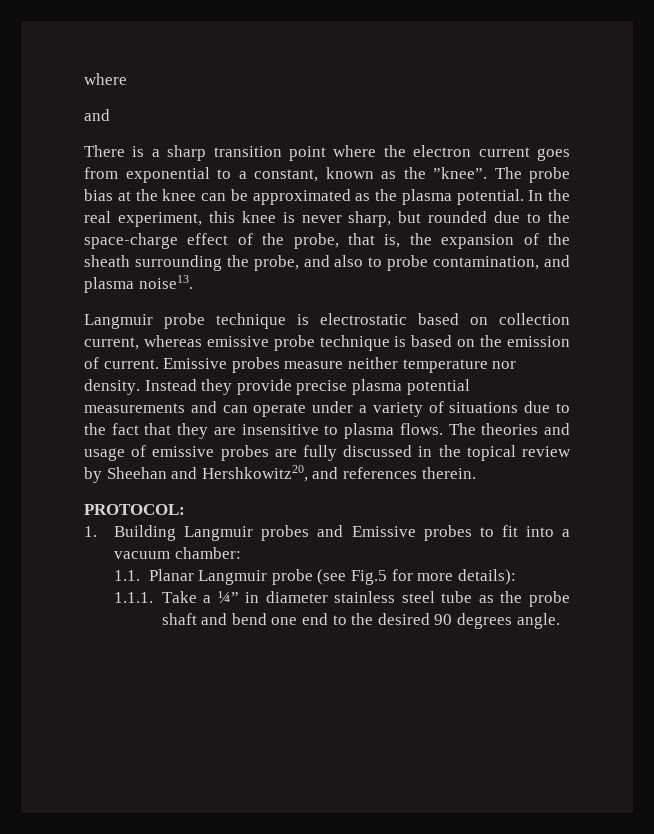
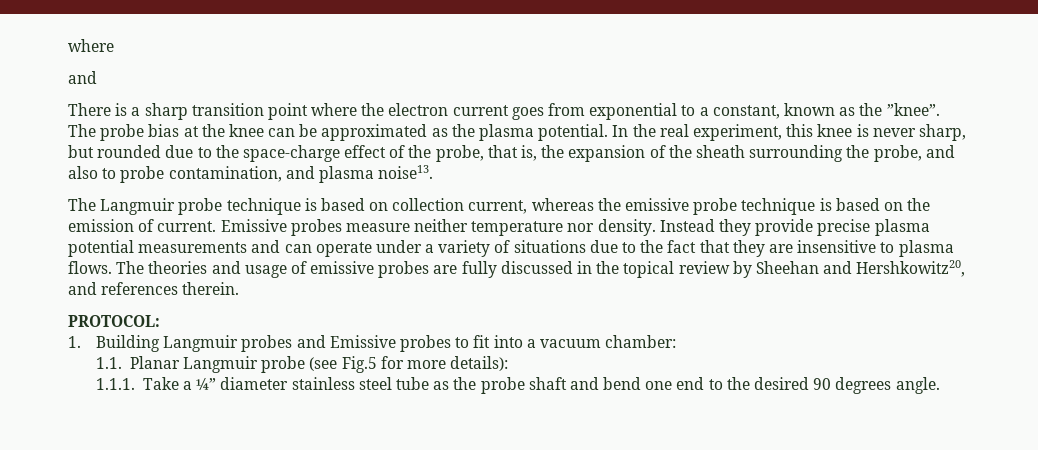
(193, 282) none -> [68,198,96,211] The
[320,313,407,325] electrostatic -> (317, 204) none
(202, 341) none -> [597,198,621,211] the
[245,592,260,603] in -> (217, 384) none

